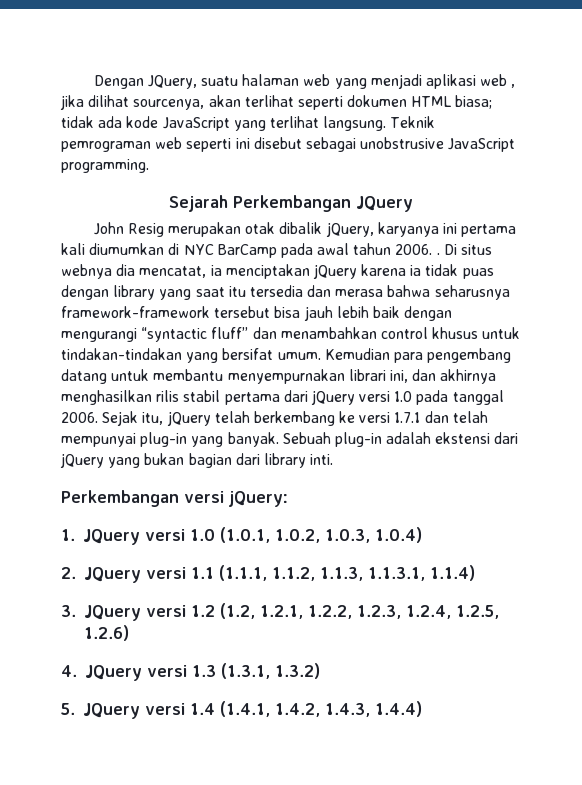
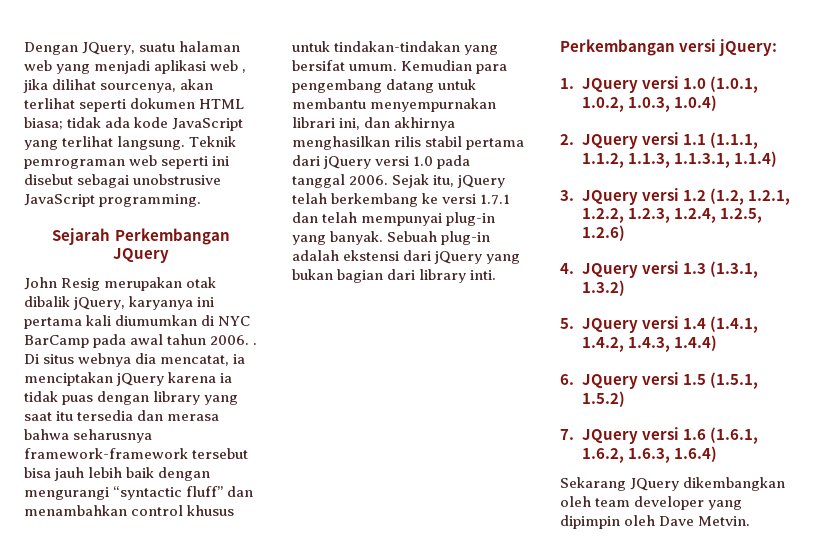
(422, 709) none -> [560,372,758,389] [581,391,625,407] [560,427,758,444] [581,446,717,463] [560,477,786,491] [560,496,743,510] [560,515,751,529] // 6. JQuery versi 1.5 (1.5.1, 1.5.2) // 7. JQuery versi 1.6 (1.6.1, 1.6.2, 1.6.3, 1.6.4) // Sekarang JQuery dikembangkan oleh team developer yang dipimpin oleh Dave Metvin.

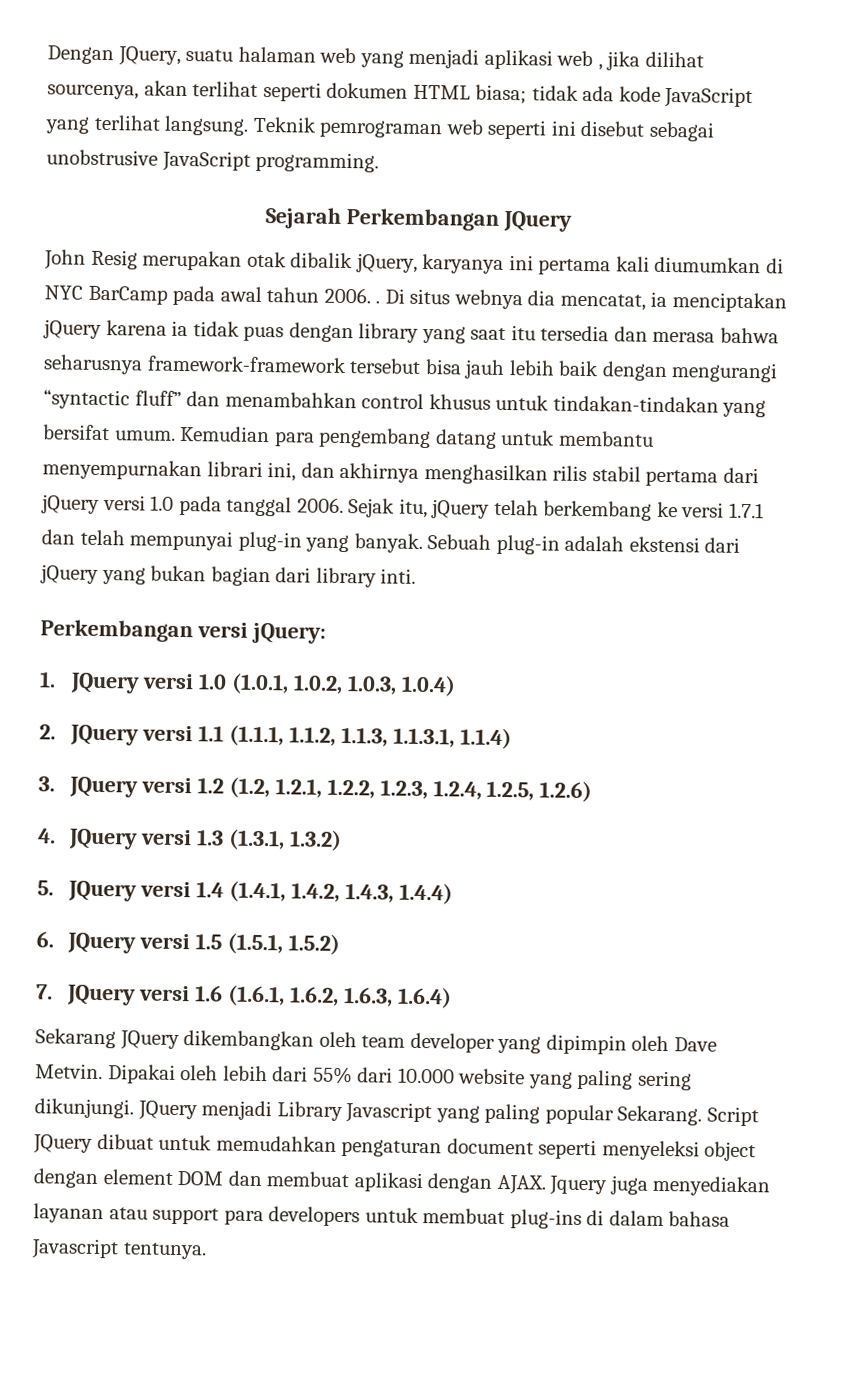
(751, 521) none -> [107,1064,692,1091] [34,1098,759,1127] [33,1133,757,1162] [33,1168,771,1197] [33,1203,731,1230] [31,1238,207,1260] Dipakai oleh lebih dari 55% dari 10.000 website yang paling sering dikunjungi. JQuery menjadi Library Javascript yang paling popular Sekarang. Script JQuery dibuat untuk memudahkan pengaturan document seperti menyeleksi object dengan element DOM dan membuat aplikasi dengan AJAX. Jquery juga menyediakan layanan atau support para developers untuk membuat plug-ins di dalam bahasa Javascript tentunya.

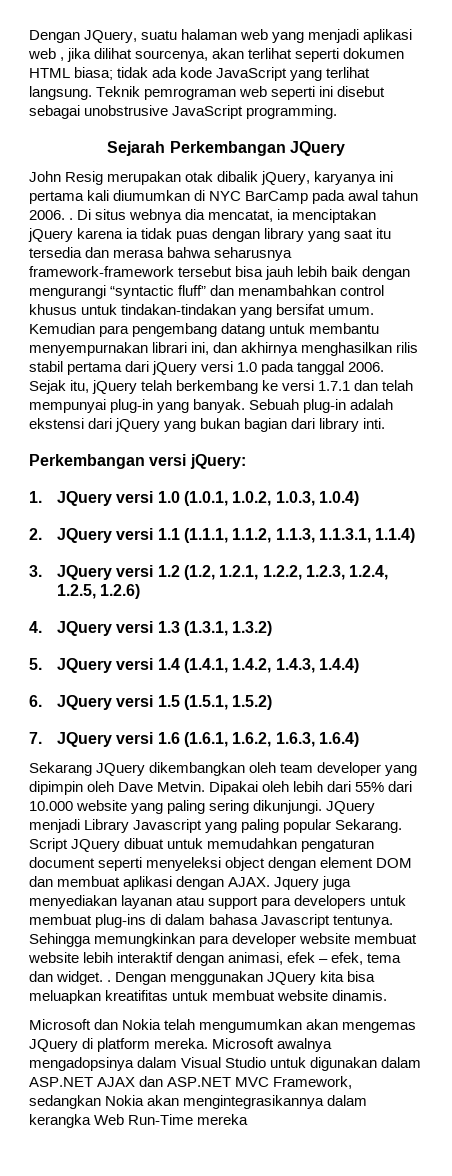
(207, 1251) none -> [29,933,418,947] [28,952,402,966] [29,971,376,985] [29,990,388,1004] [29,1019,417,1033] [29,1038,333,1052] [29,1057,422,1071] [29,1076,353,1089] [29,1095,368,1109] [29,1114,249,1128] Sehingga memungkinkan para developer website membuat website lebih interaktif dengan animasi, efek – efek, tema dan widget. . Dengan menggunakan JQuery kita bisa meluapkan kreatifitas untuk membuat website dinamis. // Microsoft dan Nokia telah mengumumkan akan mengemas JQuery di platform mereka. Microsoft awalnya mengadopsinya dalam Visual Studio untuk digunakan dalam ASP.NET AJAX dan ASP.NET MVC Framework, sedangkan Nokia akan mengintegrasikannya dalam kerangka Web Run-Time mereka

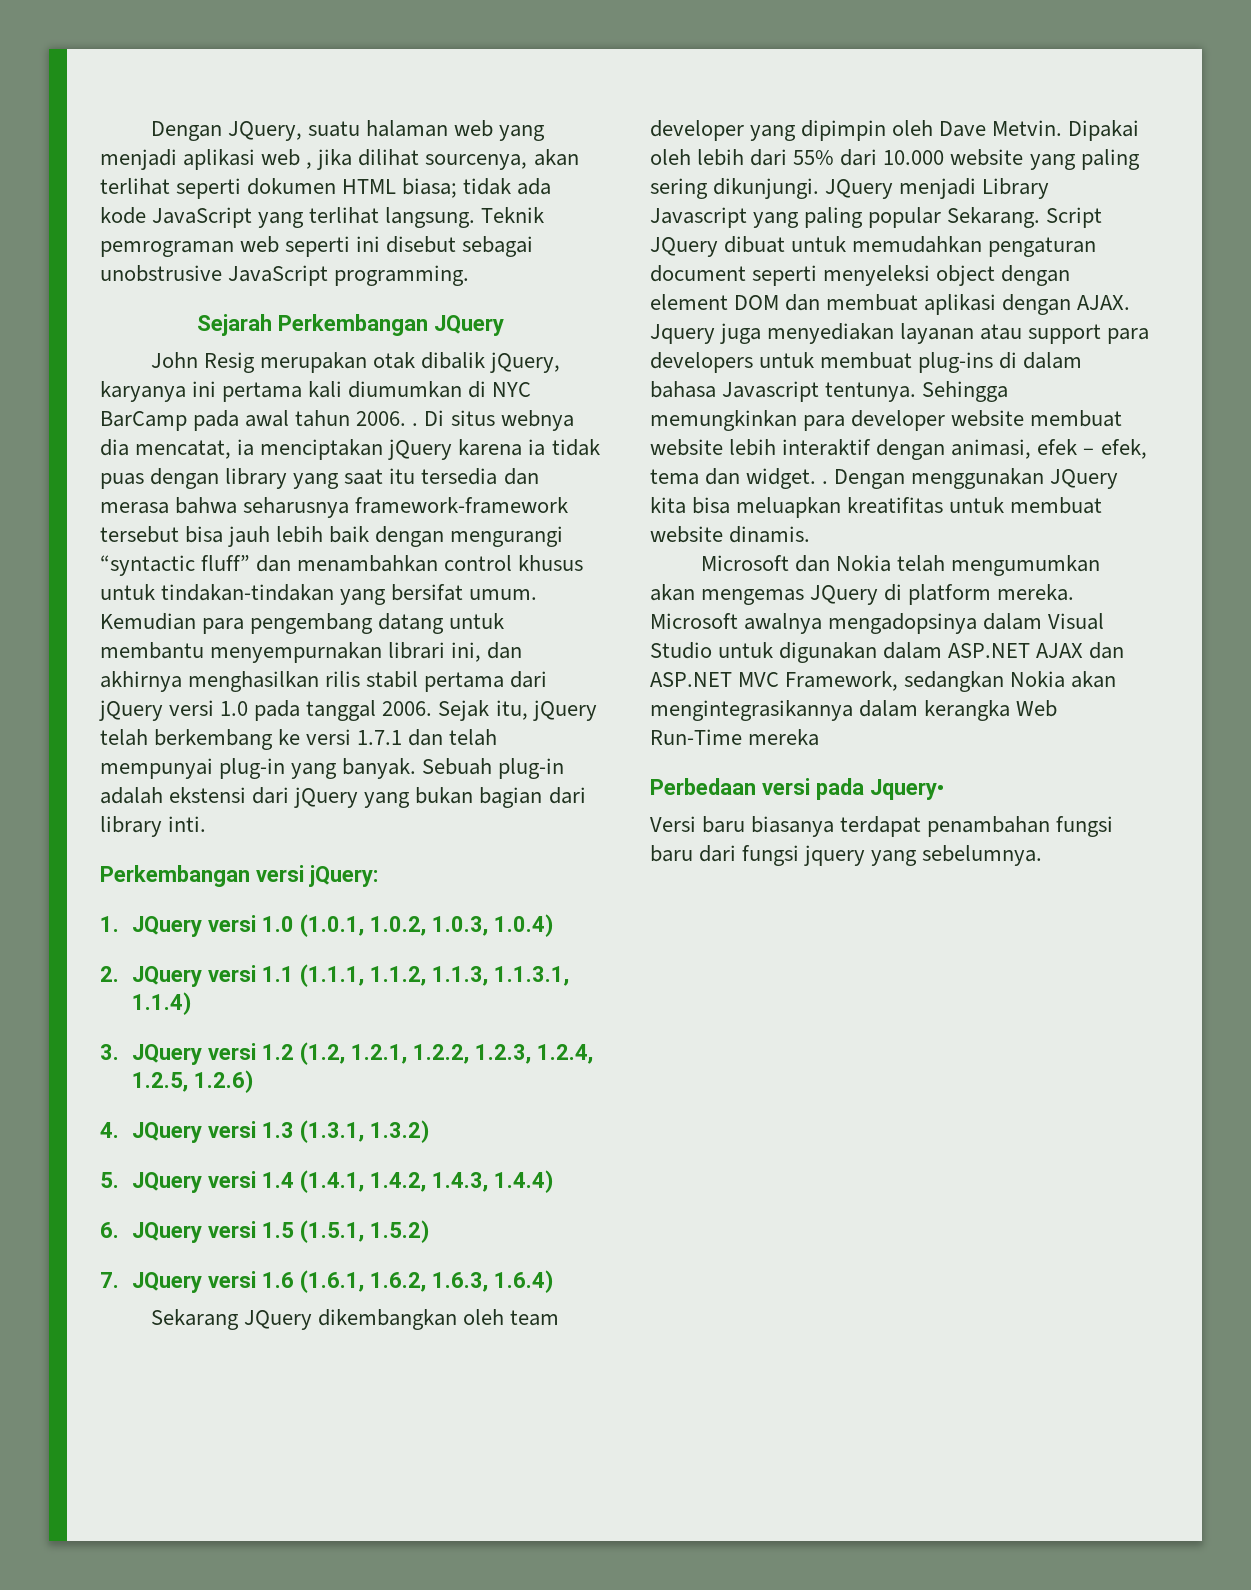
(249, 1119) none -> [650,778,944,800] [650,816,1114,837] [650,845,1043,866] // Perbedaan versi pada Jquery• // Versi baru biasanya terdapat penambahan fungsi baru dari fungsi jquery yang sebelumnya.

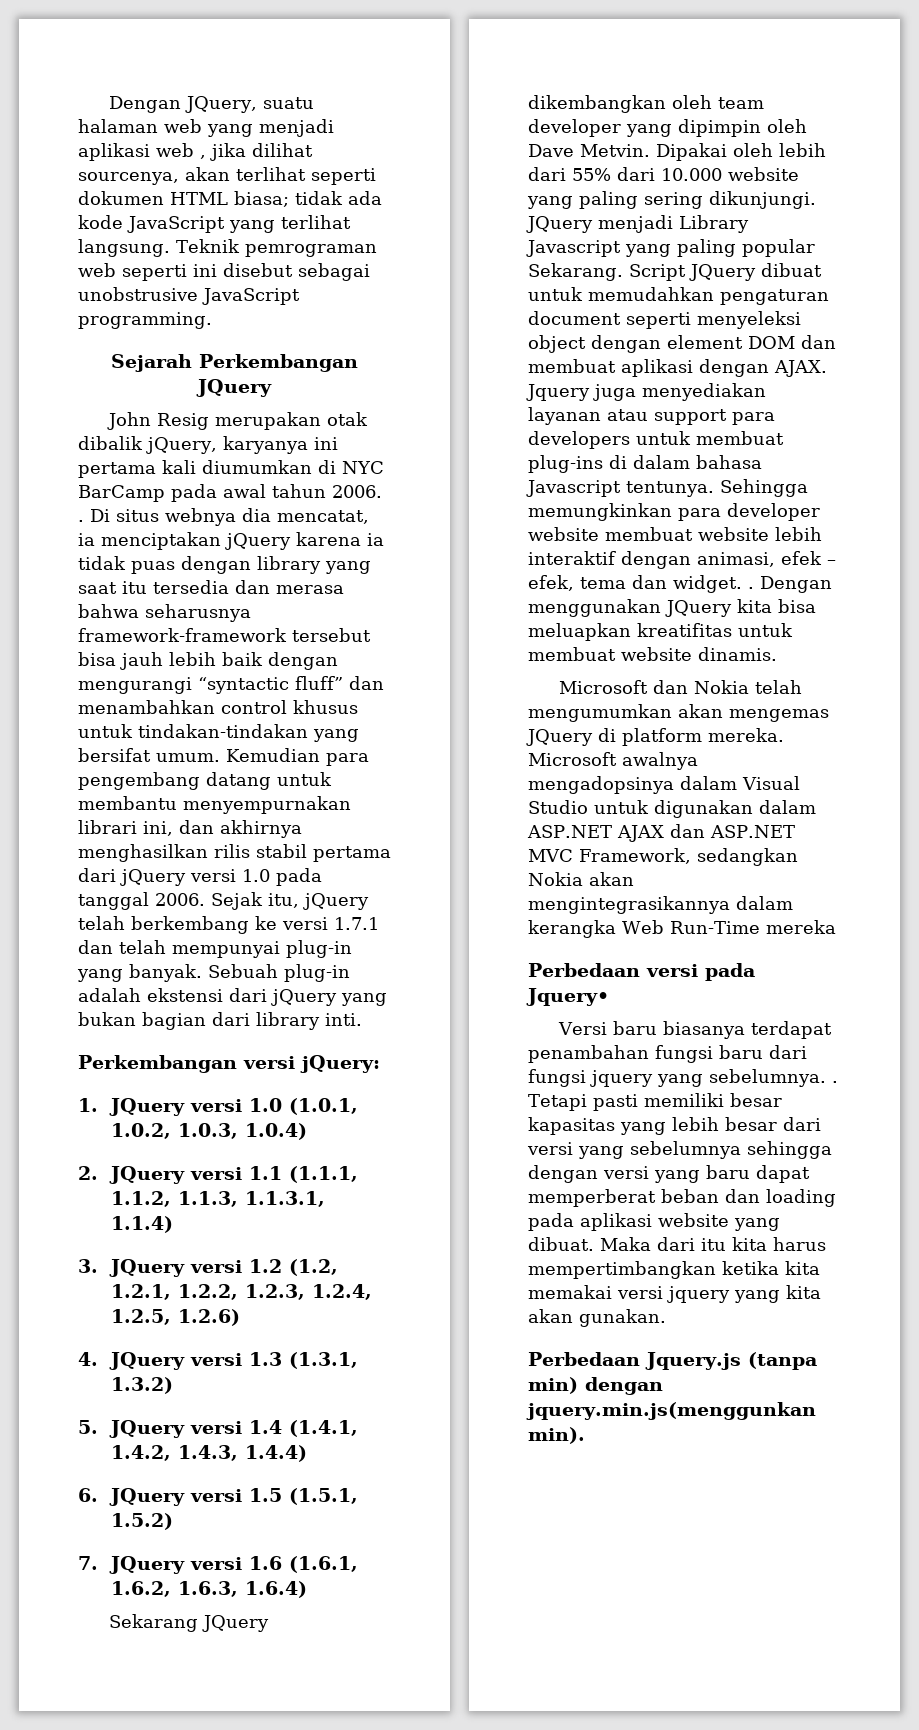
(1043, 855) none -> [832,1081,838,1083] [528,1093,782,1111] [528,1117,821,1135] [527,1141,832,1159] [528,1165,810,1183] [528,1189,836,1207] [528,1213,780,1231] [528,1237,826,1251] [528,1261,820,1279] [528,1285,821,1303] [528,1309,666,1327] [528,1352,817,1370] [528,1377,663,1395] [526,1402,816,1420] [528,1427,585,1444] . Tetapi pasti memiliki besar kapasitas yang lebih besar dari versi yang sebelumnya sehingga dengan versi yang baru dapat memperberat beban dan loading pada aplikasi website yang dibuat. Maka dari itu kita harus mempertimbangkan ketika kita memakai versi jquery yang kita akan gunakan. // Perbedaan Jquery.js (tanpa min) dengan jquery.min.js(menggunkan min).

